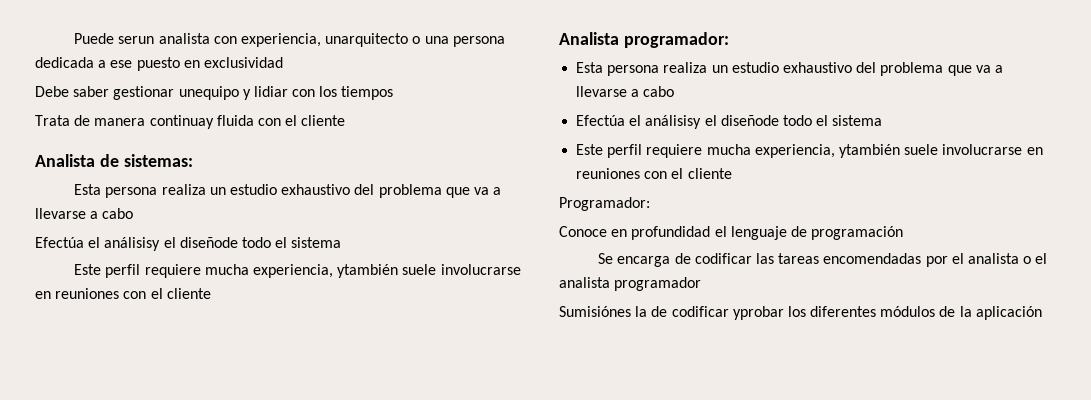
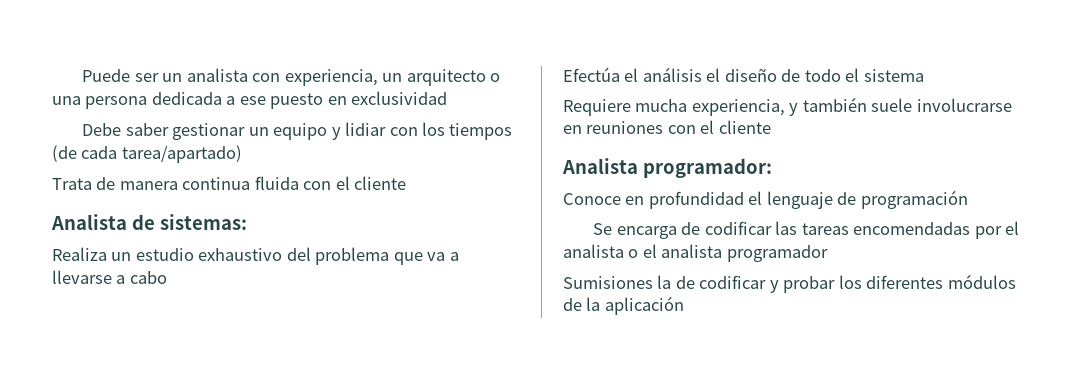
[118,36,155,44] serun -> [134,73,183,82] ser un
[325,33,409,47] unarquitecto -> [382,69,486,86] un arquitecto
[178,86,239,100] unequipo -> [248,123,328,140] un equipo
(394, 93) none -> [52,145,242,163] (de cada tarea/apartado)
[149,115,214,129] continuay -> [182,177,251,190] continua
[74,184,206,198] Esta persona realiza -> [52,247,107,261] Realiza
[104,237,342,251] [74,264,399,278] análisisy el diseñode todo el sistema // Este perfil requiere mucha experiencia, ytambién -> [642,67,924,82] [563,97,867,116] análisis el diseño de todo el sistema // Requiere mucha experiencia, y también
[576,62,1003,76] [576,86,675,97] [576,115,883,129] [576,144,1043,158] [576,168,732,179] [559,197,650,211] // Esta persona realiza un estudio exhaustivo del problema que va a llevarse a cabo // Efectúa el análisisy el diseñode todo el sistema // Este perfil requiere mucha experiencia, ytambién suele involucrarse en reuniones con el cliente // Programador: -> (772, 168) none
[559,306,631,317] Sumisiónes -> [563,276,653,289] Sumisiones
[732,306,784,320] yprobar -> [769,276,836,293] y probar

